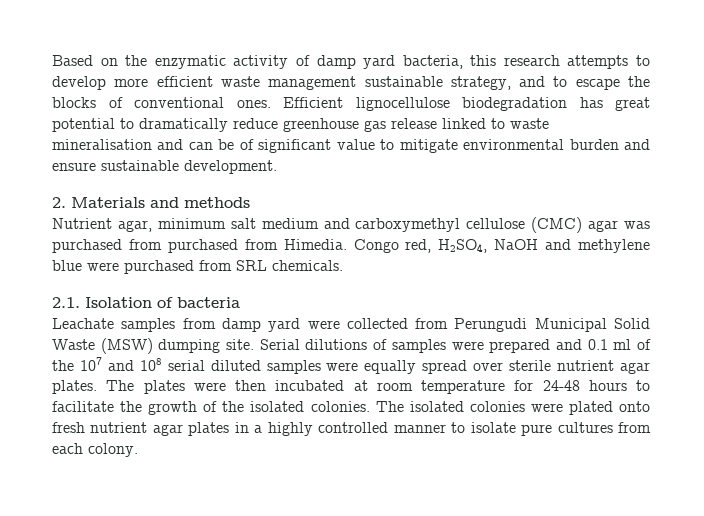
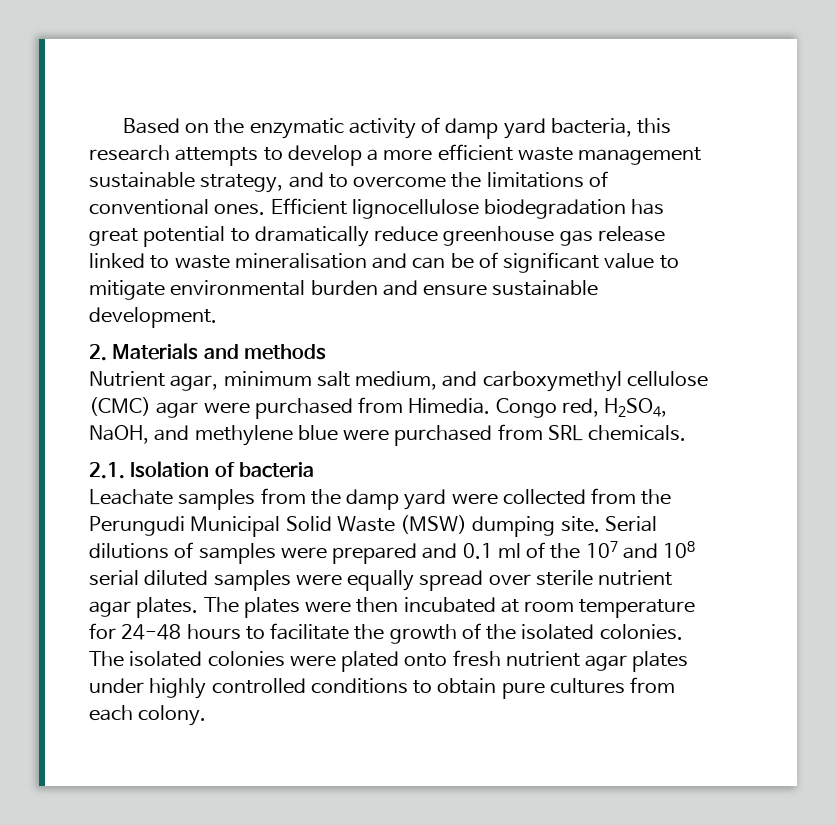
(106, 83) none -> [367,149,379,161] a
[575,76,650,90] [52,97,96,108] escape the blocks -> [353,172,584,188] overcome the limitations
[261,218,319,229] medium -> [355,371,438,390] medium,
[623,221,650,229] [52,239,162,253] was purchased from -> [203,402,250,414] were
[494,239,539,250] NaOH -> [89,425,149,444] NaOH,
(216, 323) none -> [310,489,341,505] the
(449, 323) none -> [641,489,672,505] the
[234,422,516,436] in a highly controlled manner to isolate -> [89,678,497,699] under highly controlled conditions to obtain

